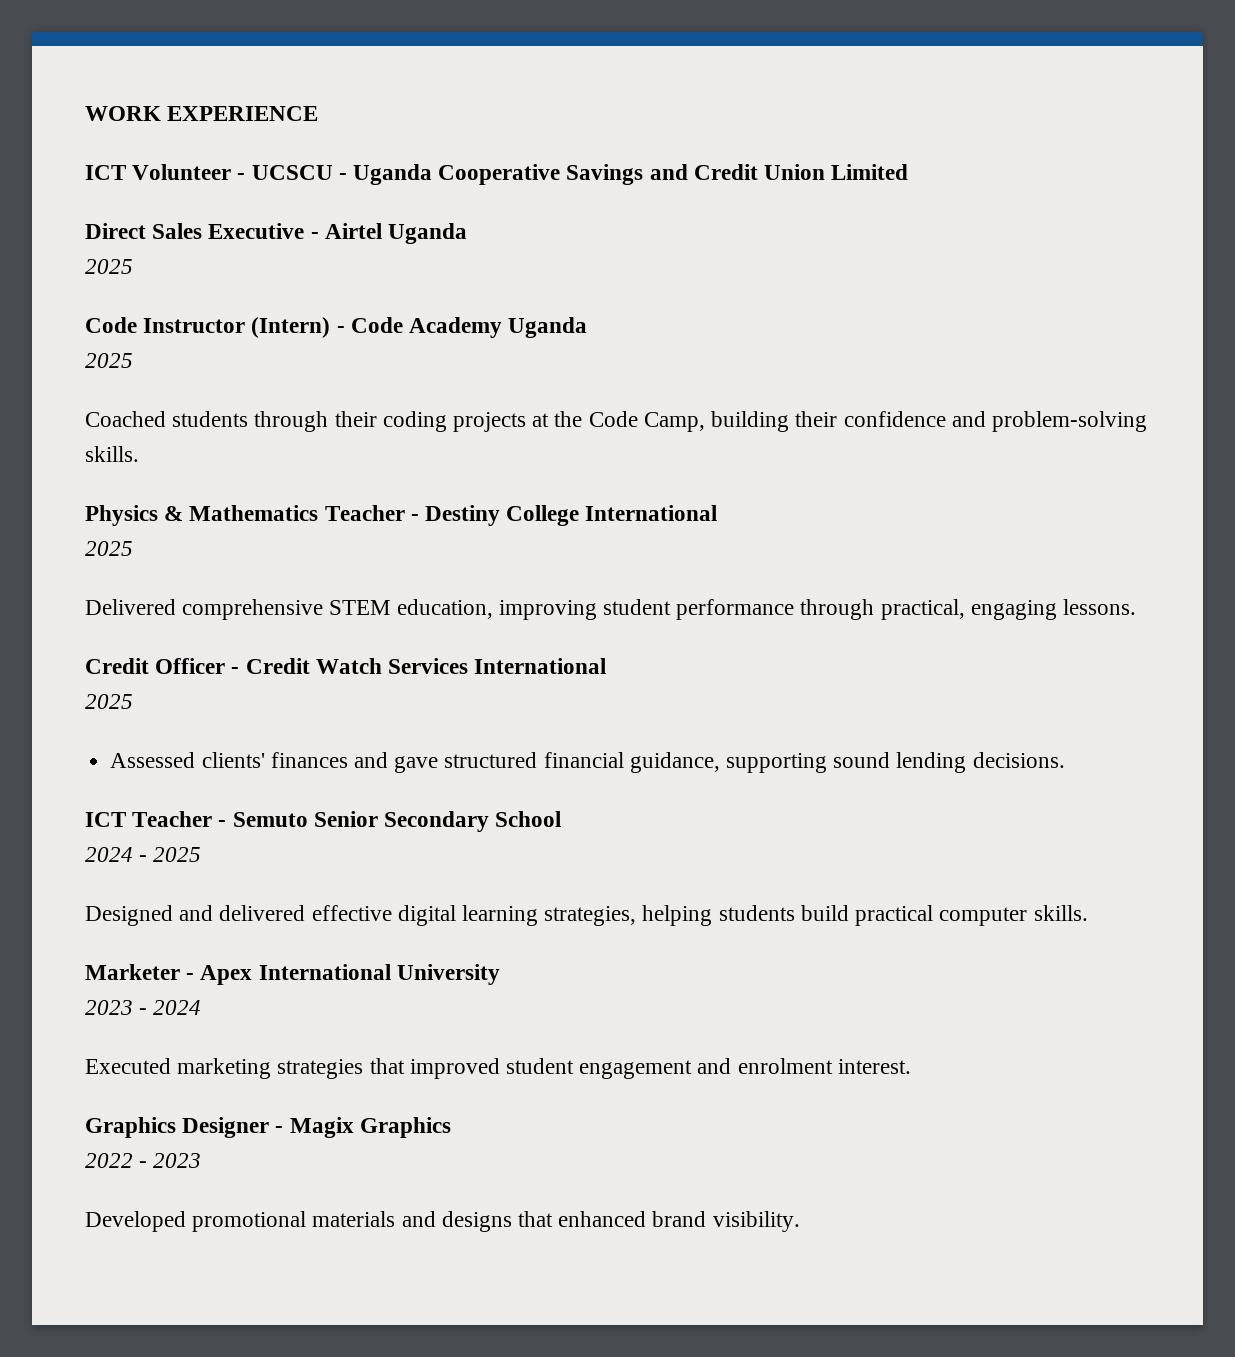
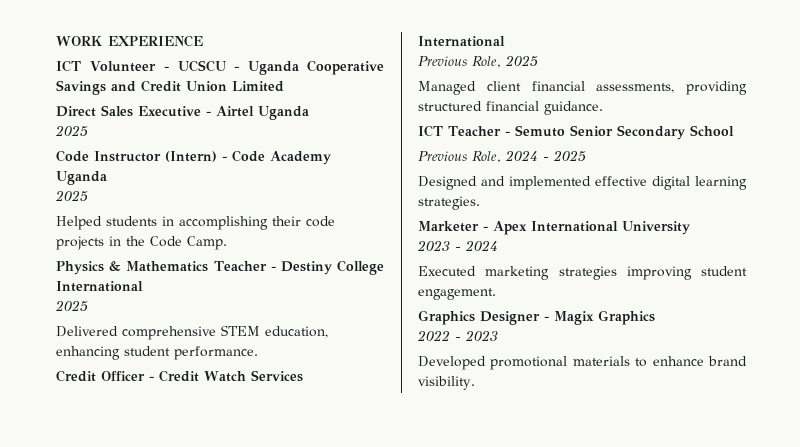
[85,411,1147,432] [85,446,139,462] Coached students through their coding projects at the Code Camp, building their confidence and problem-solving skills. -> [56,216,335,230] [56,236,227,250] Helped students in accomplishing their code projects in the Code Camp.
[498,599,1137,620] improving student performance through practical, engaging lessons. -> [56,346,258,360] enhancing student performance.
[85,694,133,709] [110,752,1065,773] 2025 // Assessed clients' finances and gave structured financial guidance, supporting sound lending decisions. -> [418,55,538,68] [418,81,747,95] [418,101,603,115] Previous Role, 2025 // Managed client financial assessments, providing structured financial guidance.
(562, 819) none -> [418,151,501,163] Previous Role,
[219,905,306,921] delivered -> [509,176,591,190] implemented
[544,905,1088,926] strategies, helping students build practical computer skills. -> [418,196,480,210] strategies.
[369,1058,911,1079] that improved student engagement and enrolment interest. -> [626,266,747,280] [418,288,496,300] improving student engagement.
[401,1211,647,1232] and designs that enhanced -> [635,356,704,367] to enhance

